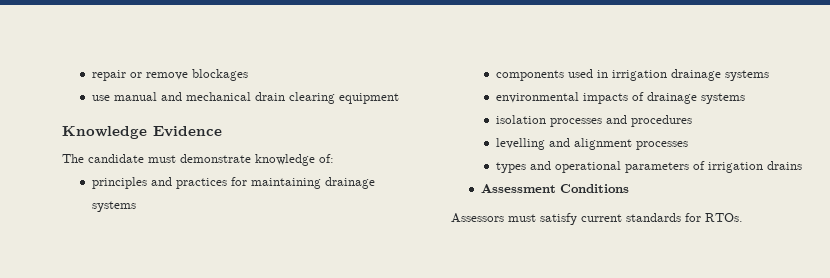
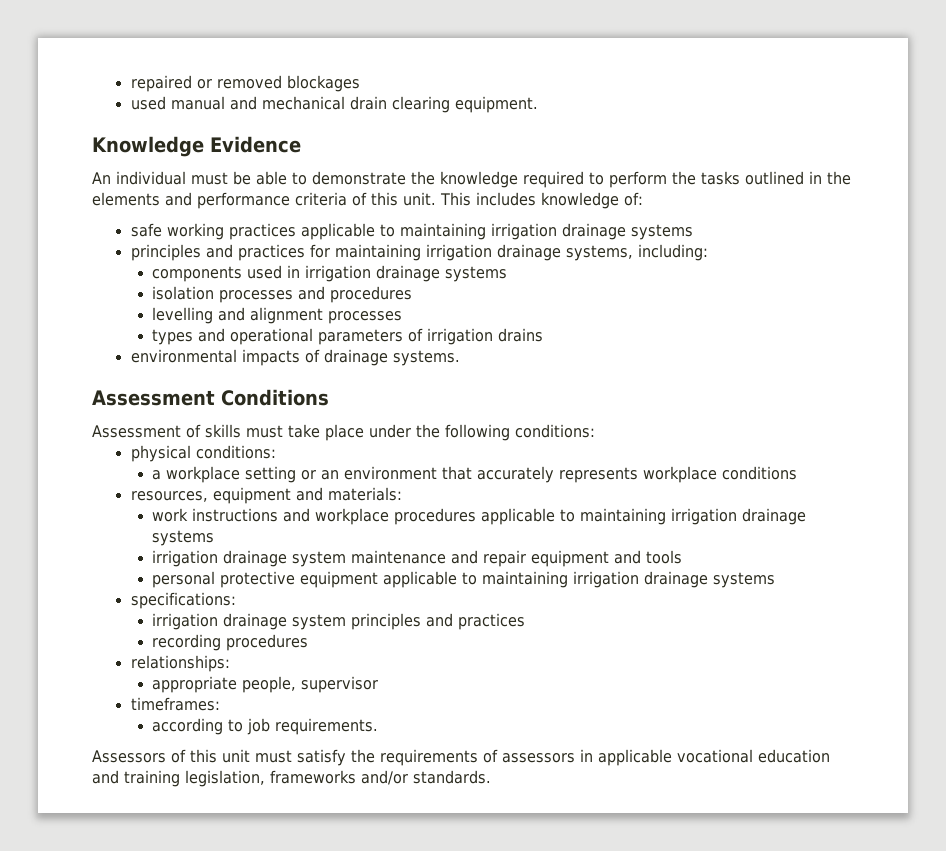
[91,70,188,81] repair or remove -> [130,75,282,92] repaired or removed
[91,95,110,101] use -> [130,96,166,110] used
[338,93,399,104] equipment -> [454,96,538,113] equipment.
[62,154,334,166] The candidate must demonstrate knowledge of: -> [92,171,851,188] [92,192,643,209] [130,223,693,240] An individual must be able to demonstrate the knowledge required to perform the tasks outlined in the elements and performance criteria of this unit. This includes knowledge of: // safe working practices applicable to maintaining irrigation drainage systems
[324,177,375,189] [91,201,136,212] drainage systems -> [425,244,708,261] irrigation drainage systems, including:
[496,92,746,104] // environmental impacts of drainage systems -> (507, 274) none
[480,184,629,193] [451,213,743,225] Assessment Conditions // Assessors must satisfy current standards for RTOs. -> [130,349,460,366] [92,389,329,406] [92,424,595,441] [130,445,276,462] [151,466,797,483] [130,487,402,504] [151,508,806,525] [151,530,214,546] [151,550,682,567] [151,571,775,588] [130,592,236,609] [151,613,525,630] [151,634,308,651] [130,655,230,672] [151,676,378,693] [130,697,220,711] [151,718,378,735] [92,749,830,766] [92,770,491,787] environmental impacts of drainage systems. // Assessment Conditions // Assessment of skills must take place under the following conditions: // physical conditions: // a workplace setting or an environment that accurately represents workplace conditions // resources, equipment and materials: // work instructions and workplace procedures applicable to maintaining irrigation drainage systems // irrigation drainage system maintenance and repair equipment and tools // personal protective equipment applicable to maintaining irrigation drainage systems // specifications: // irrigation drainage system principles and practices // recording procedures // relationships: // appropriate people, supervisor // timeframes: // according to job requirements. // Assessors of this unit must satisfy the requirements of assessors in applicable vocational education and training legislation, frameworks and/or standards.

